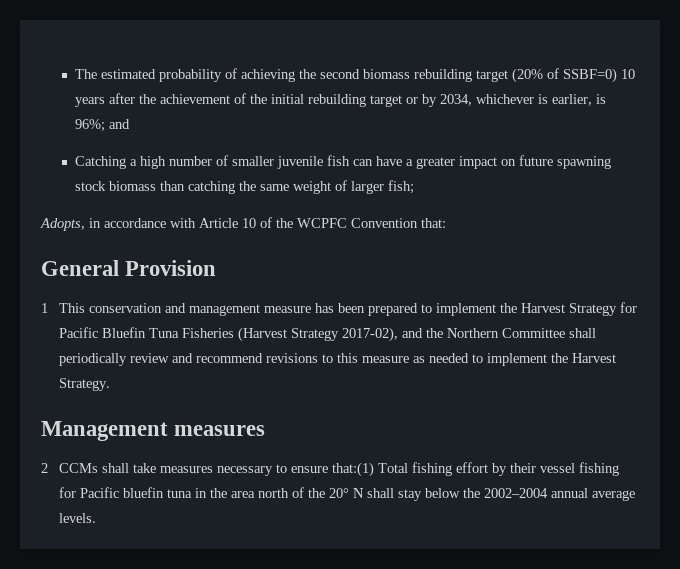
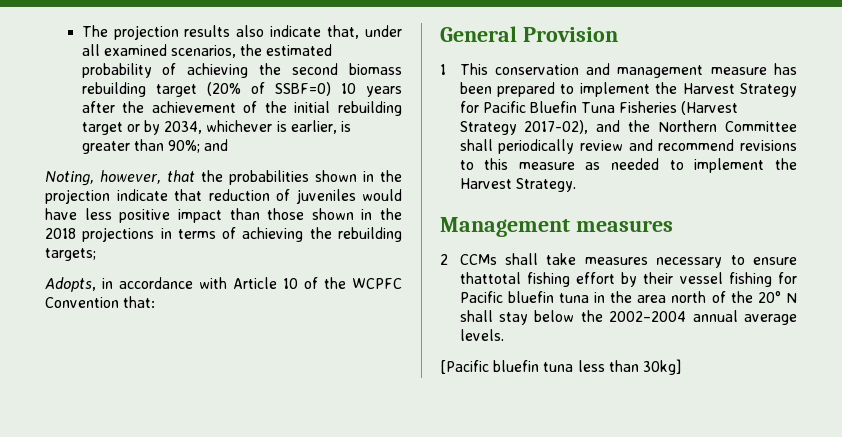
(98, 74) none -> [113,25,402,40] [81,44,263,58] projection results also indicate that, under all examined scenarios, the
[75,119,131,132] [75,155,612,169] [75,180,415,194] 96%; and // Catching a high number of smaller juvenile fish can have a greater impact on future spawning stock biomass than catching the same weight of larger fish; -> [81,139,229,154] [45,170,402,186] [45,189,402,204] [45,208,402,223] [45,227,402,242] [45,248,96,261] greater than 90%; and // Noting, however, that the probabilities shown in the projection indicate that reduction of juveniles would have less positive impact than those shown in the 2018 projections in terms of achieving the rebuilding targets;
[332,462,409,477] that:(1) Total -> [459,272,521,284] thattotal
(97, 518) none -> [440,359,681,375] // [Pacific bluefin tuna less than 30kg]

